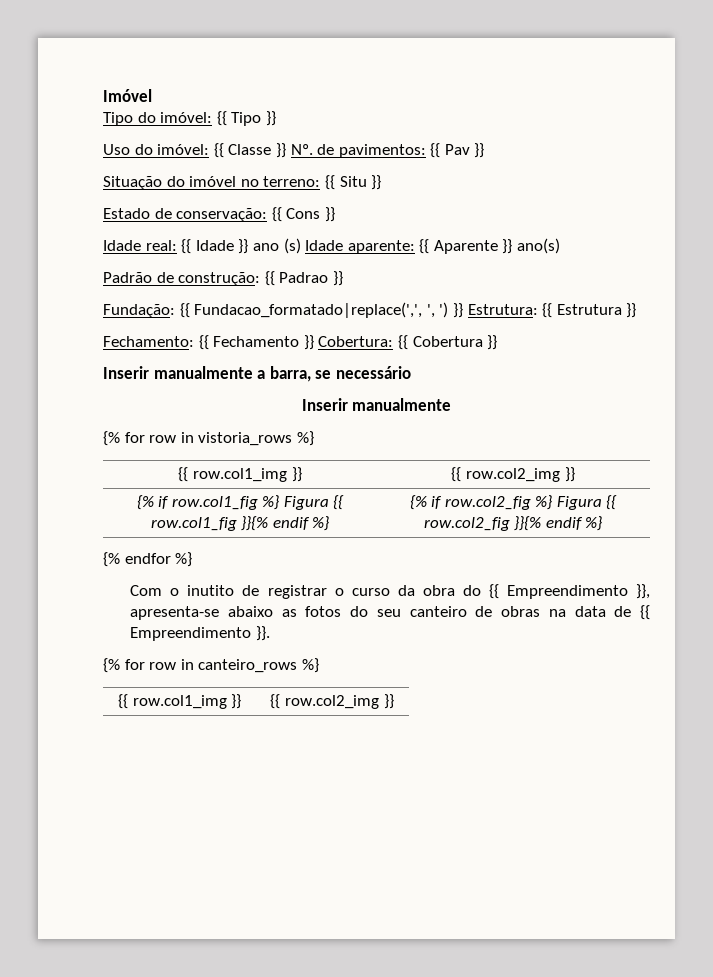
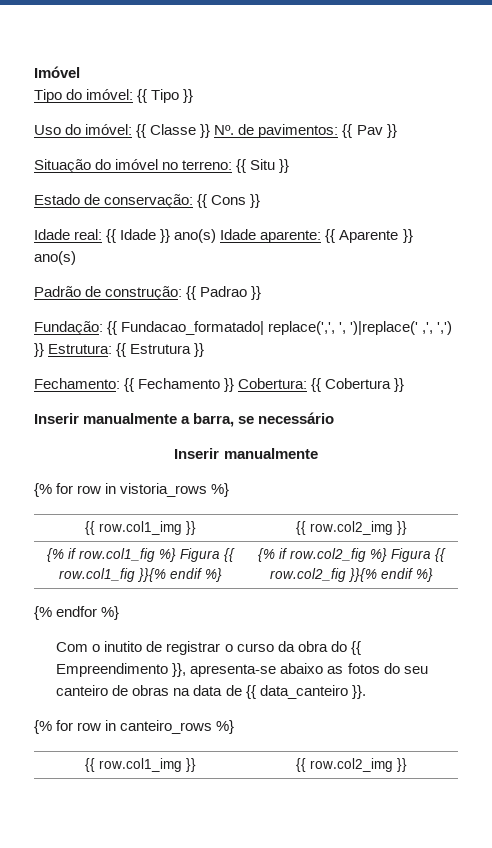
[252,238,301,254] ano (s) -> [174,229,217,243] ano(s)
[194,302,449,318] Fundacao_formatado|replace(',', ', ') -> [121,321,453,335] Fundacao_formatado| replace(',', ', ')|replace(' ,', ',')
[130,627,252,641] Empreendimento -> [259,685,348,699] data_canteiro

